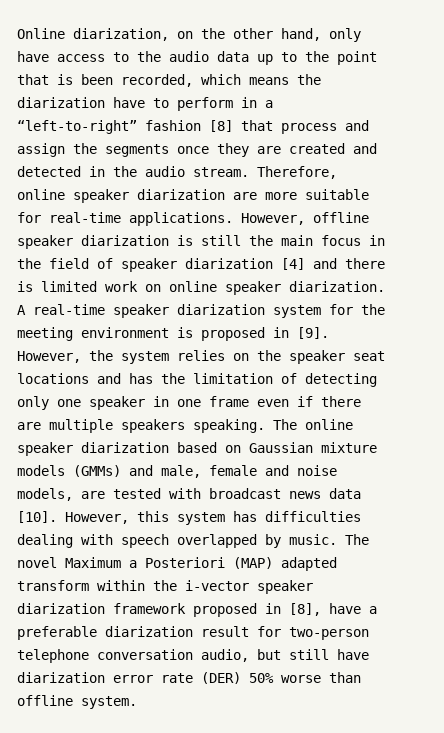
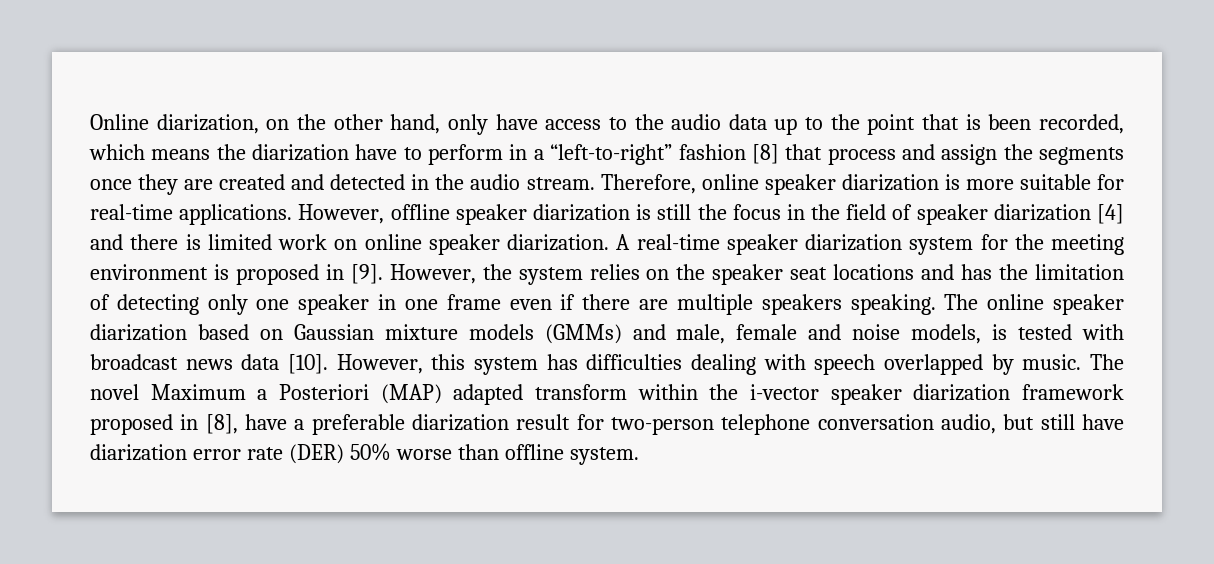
[233,192,257,200] are -> [944,174,960,190] is
[281,235,313,246] main -> (727, 212) none
[81,491,105,499] are -> [992,324,1008,340] is

